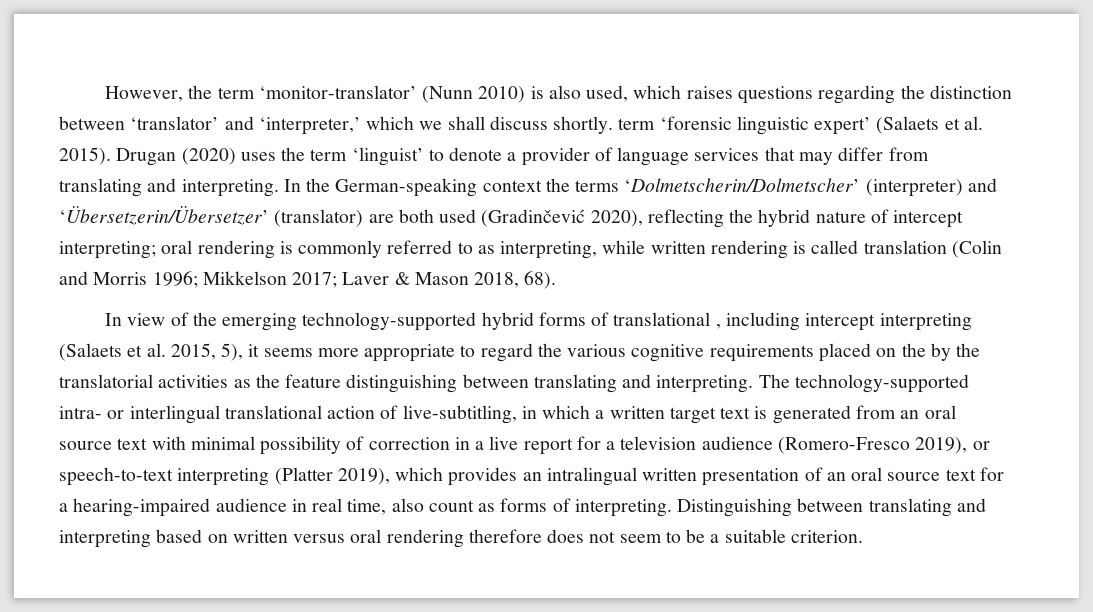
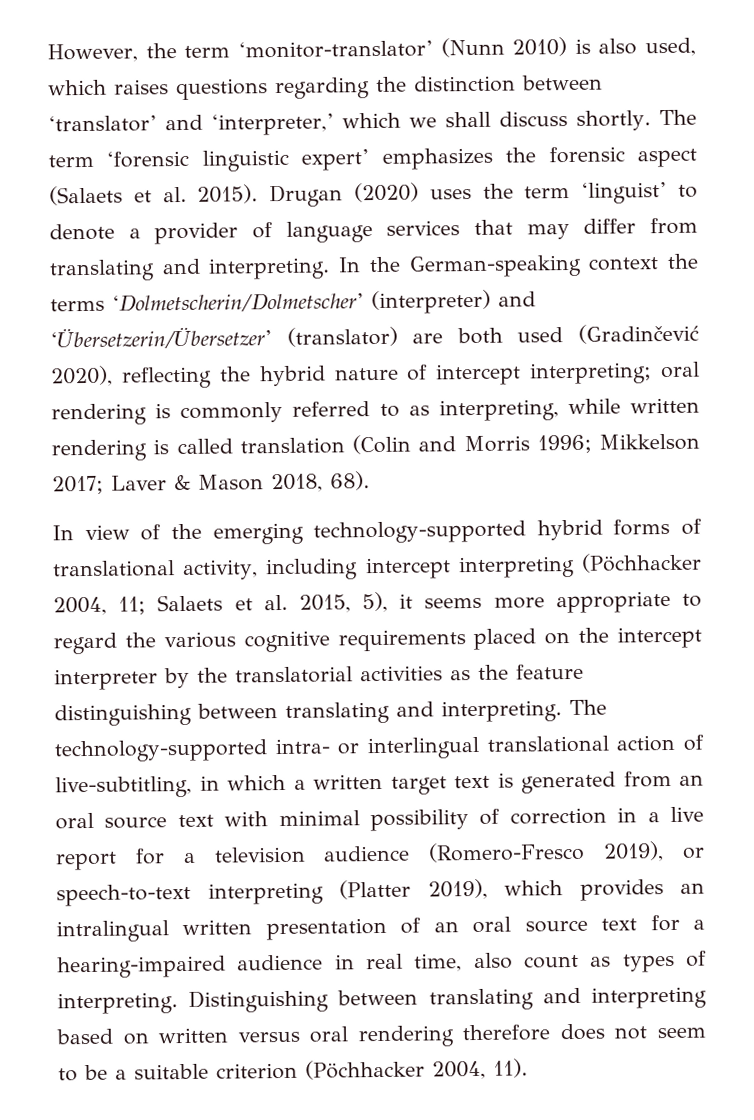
(614, 125) none -> [659,109,697,126] The
(872, 126) none -> [381,146,698,170] emphasizes the forensic aspect
[715,323,721,329] , -> [182,559,259,580] activity,
[59,343,122,361] (Salaets -> [581,552,702,573] [53,594,224,616] (Pöchhacker 2004, 11; Salaets
(926, 350) none -> [617,626,702,649] [54,668,158,691] intercept interpreter
[500,498,548,512] forms -> [622,953,675,973] types
[790,530,863,543] criterion. -> [216,1058,528,1080] criterion (Pöchhacker 2004, 11).

